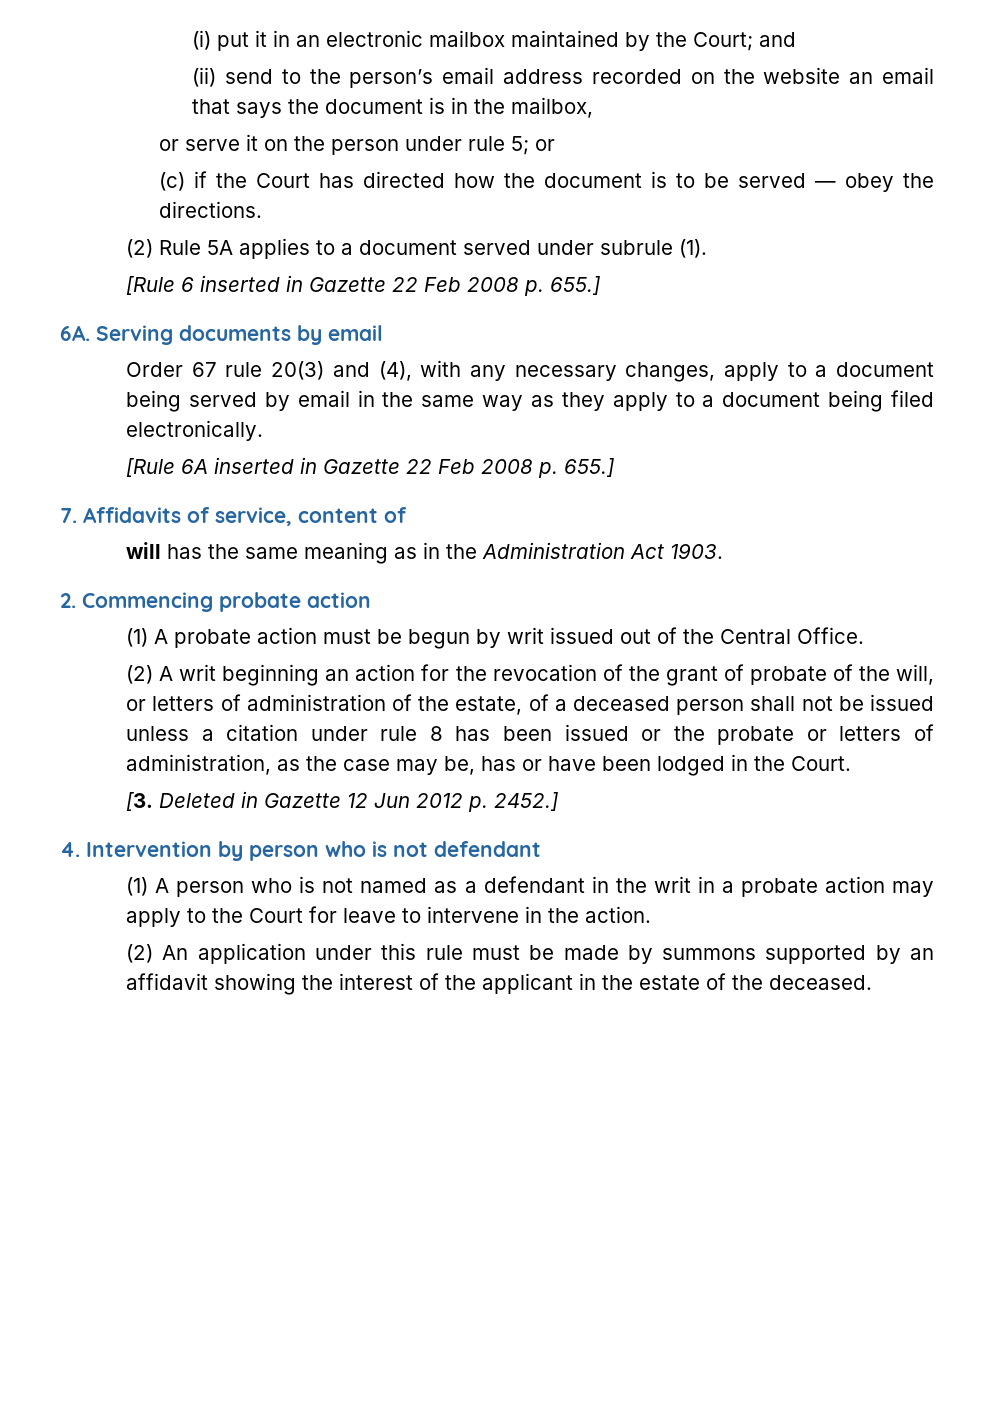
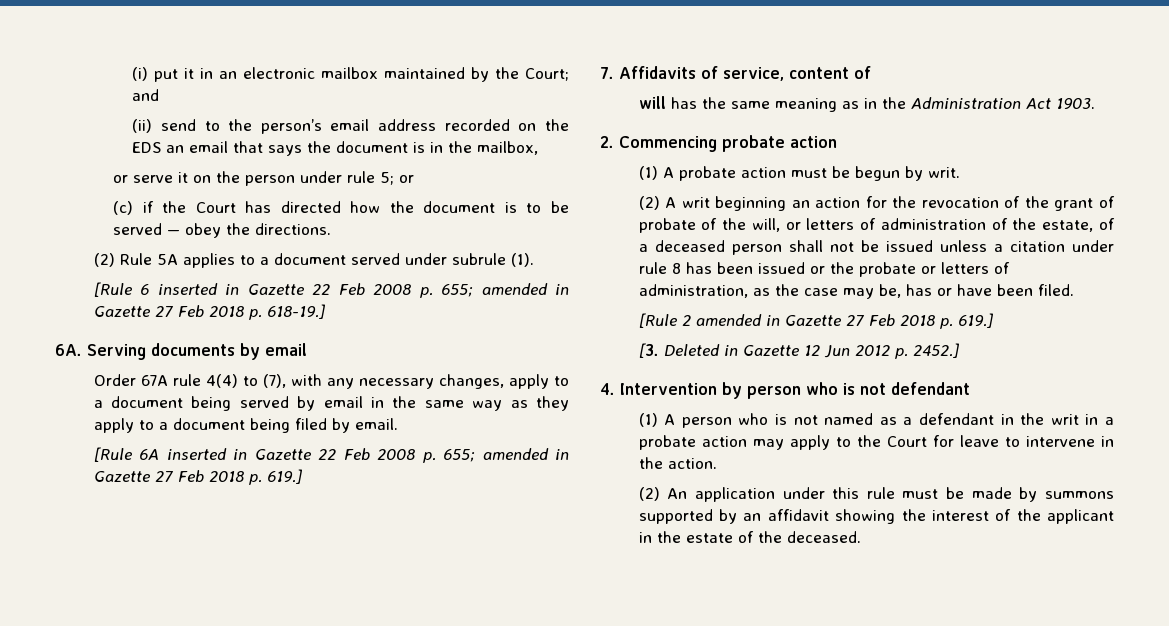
[763,67,841,84] website -> [132,142,162,153] EDS
[550,276,601,295] 655.] -> [441,283,569,297] [93,304,325,320] 655; amended in Gazette 27 Feb 2018 p. 618-19.]
[191,361,412,381] 67 rule 20(3) and (4), -> [140,374,286,388] 67A rule 4(4) to (7),
[126,420,264,441] electronically. -> [331,418,398,433] by email.
[564,458,615,477] 655.] -> [443,448,569,462] [93,469,302,485] 655; amended in Gazette 27 Feb 2018 p. 619.]
[507,627,865,644] writ issued out of the Central Office. -> [927,167,960,178] writ.
[657,754,852,776] lodged in the Court. -> [1037,284,1074,296] [638,313,993,329] filed. // [Rule 2 amended in Gazette 27 Feb 2018 p. 619.]

